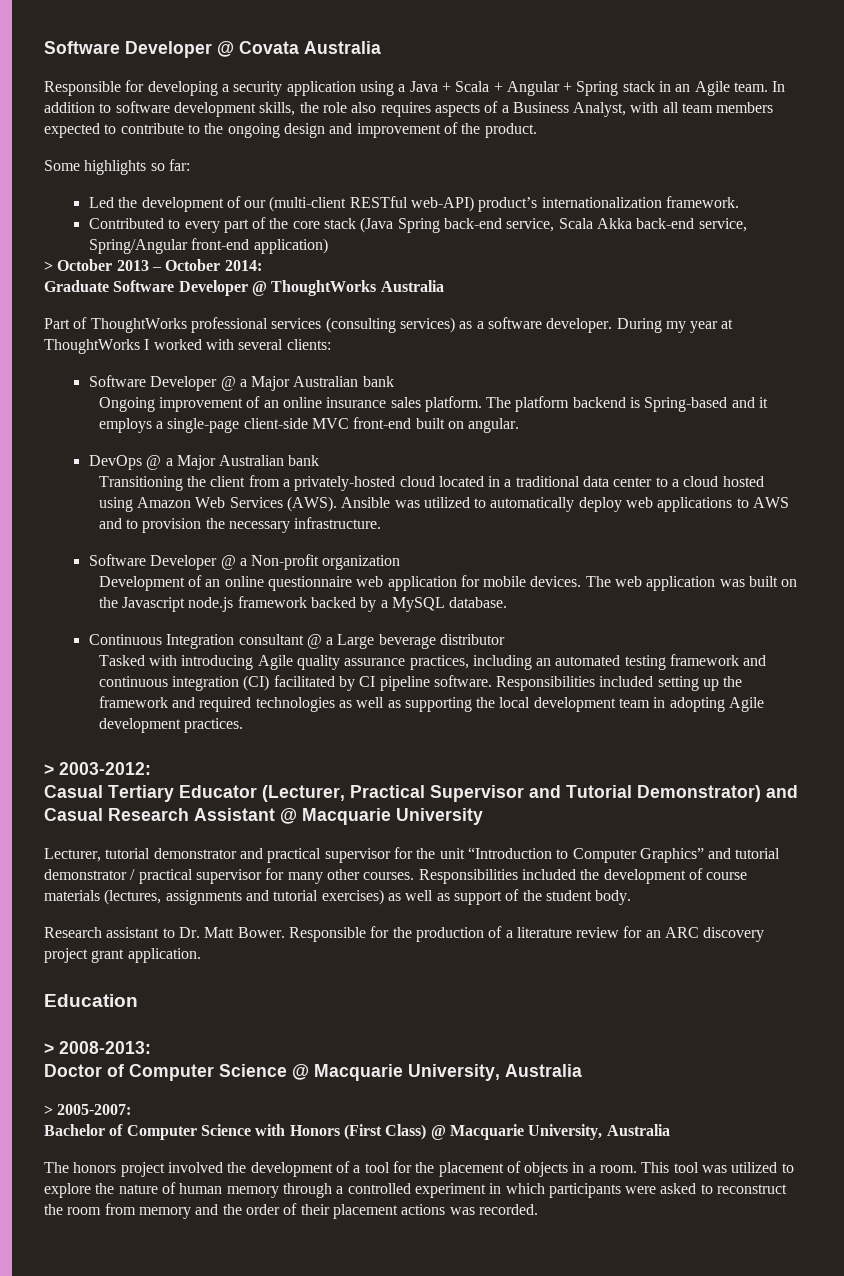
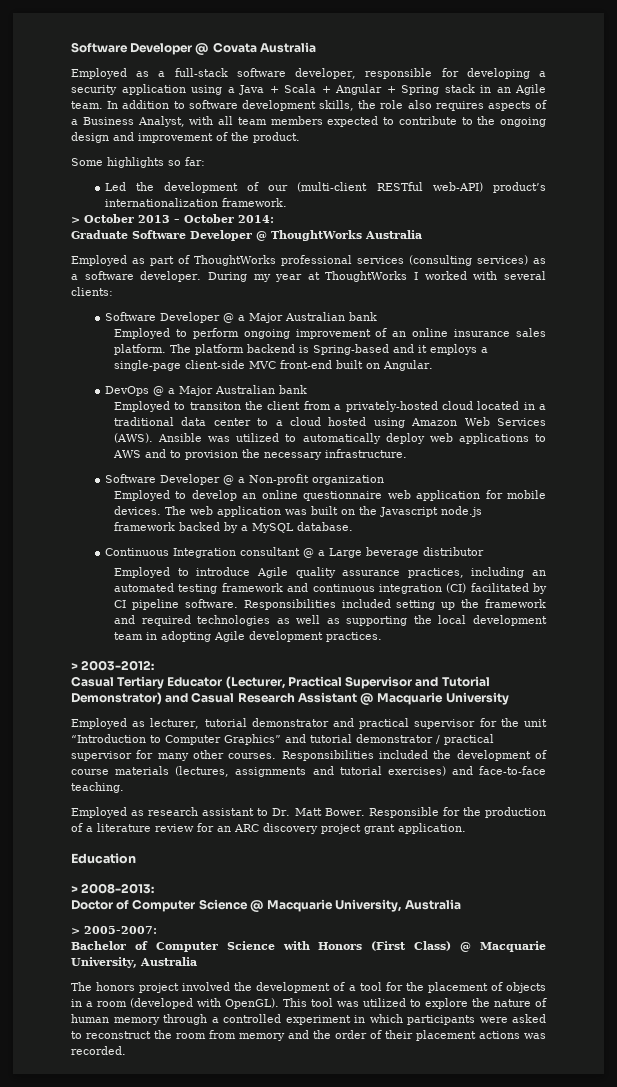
[44,81,121,96] Responsible -> [71,68,433,79] Employed as a full-stack software developer, responsible
[88,217,747,233] [88,238,328,254] // Contributed to every part of the core stack (Java Spring back-end service, Scala Akka back-end service, Spring/Angular front-end application) -> (287, 202) none
[44,318,70,329] Part -> [71,255,174,266] Employed as part
[98,397,155,412] Ongoing -> [113,328,290,339] Employed to perform ongoing
[468,418,520,433] angular. -> [382,360,433,371] Angular.
[98,476,183,491] Transitioning -> [113,401,241,412] Employed to transiton
[98,575,202,591] Development of -> [113,490,237,501] Employed to develop
[98,655,254,670] Tasked with introducing -> [113,567,251,578] Employed to introduce
[44,848,101,862] Lecturer, -> [71,718,200,729] Employed as lecturer,
[387,889,632,905] [44,927,102,938] as well as support of the student body. // Research -> [451,766,546,775] [71,782,124,793] [71,807,199,818] and face-to-face teaching. // Employed as research
[600,1165,638,1173] room. -> [97,998,279,1009] room (developed with OpenGL).

